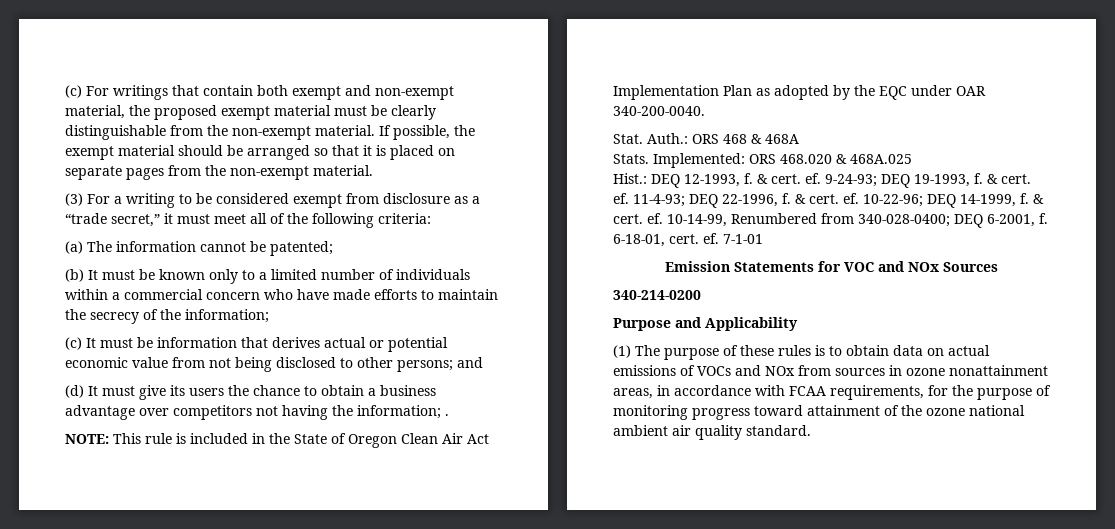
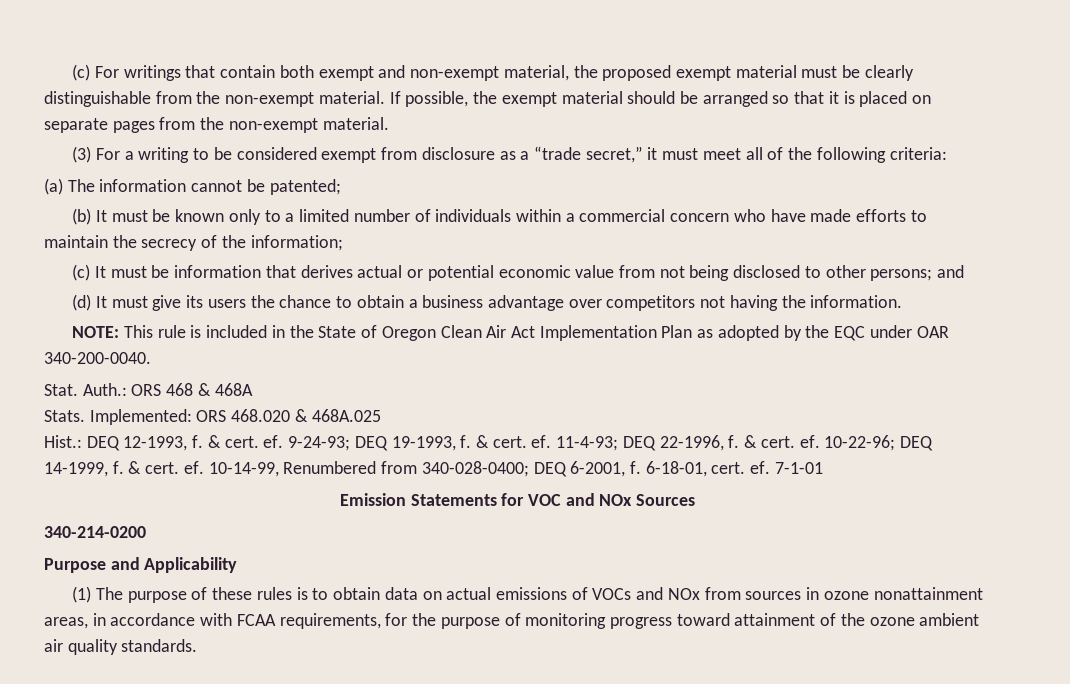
[357,405,449,419] information; . -> [810,295,903,308] information.
[969,405,1025,416] national -> (915, 621) none
[746,425,811,436] standard. -> [121,639,198,652] standards.

